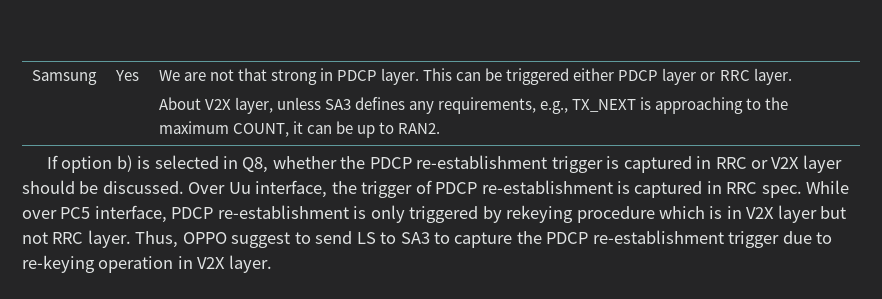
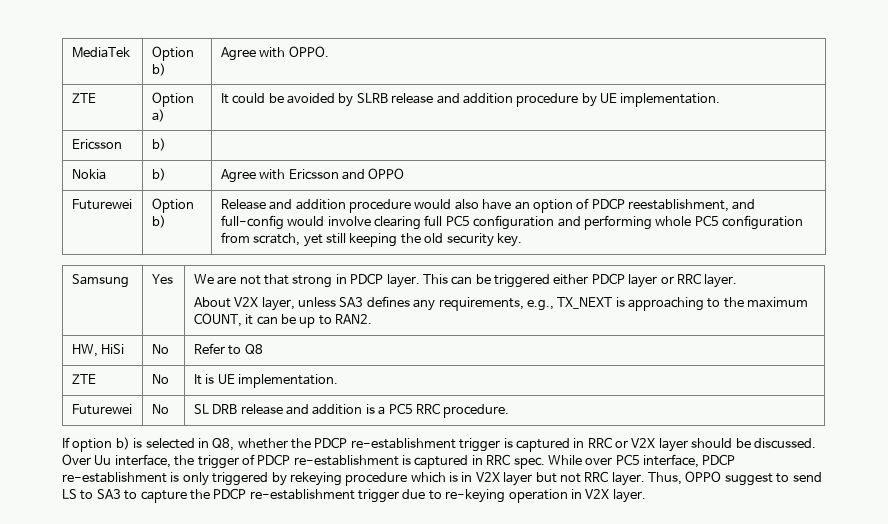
(31, 77) none -> [71,47,130,58] [151,46,194,61] [151,63,166,76] [220,46,329,61] [71,93,96,103] [151,92,194,107] [151,109,165,122] [220,93,721,107] [71,139,122,150] [151,138,166,151] [71,169,106,180] [151,168,166,181] [220,168,405,183] [71,199,132,210] [151,198,194,213] [151,215,166,228] [220,198,756,213] [220,215,803,230] [220,232,522,247] MediaTek | Option b) | Agree with OPPO. // ZTE | Option a) | It could be avoided by SLRB release and addition procedure by UE implementation. // Ericsson | b) | // Nokia | b) | Agree with Ericsson and OPPO // Futurewei | Option b) | Release and addition procedure would also have an option of PDCP reestablishment, and full-config would involve clearing full PC5 configuration and performing whole PC5 configuration from scratch, yet still keeping the old security key. //
(441, 128) none -> [71,344,125,357] [151,344,169,354] [193,343,263,355] [71,374,96,384] [151,374,169,384] [193,374,338,388] [71,404,132,415] [151,404,169,414] [193,403,510,418] // HW, HiSi | No | Refer to Q8 // ZTE | No | It is UE implementation. // Futurewei | No | SL DRB release and addition is a PC5 RRC procedure.

